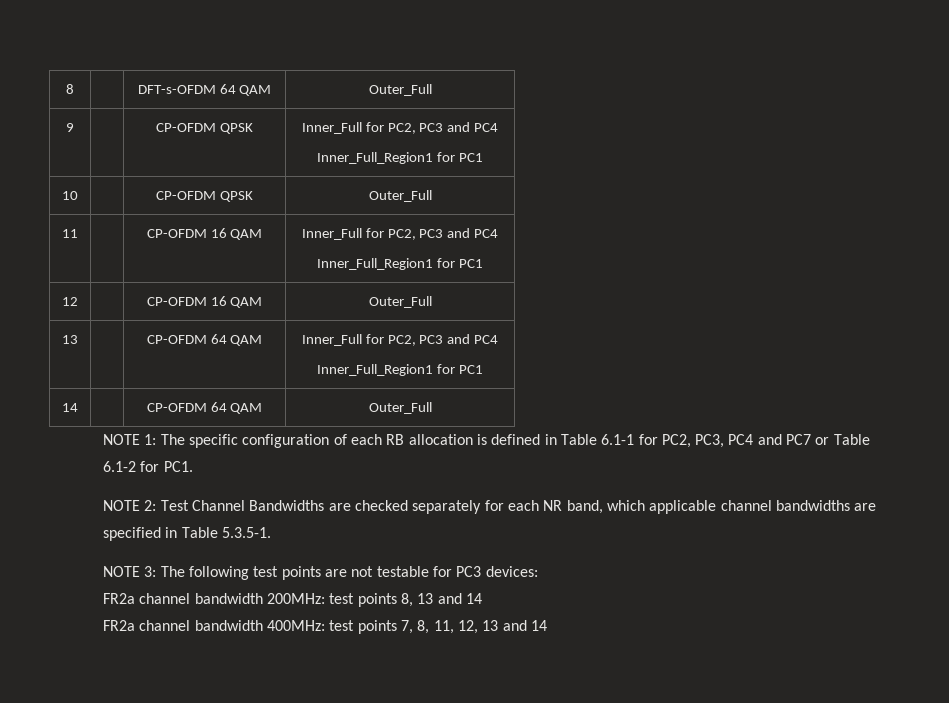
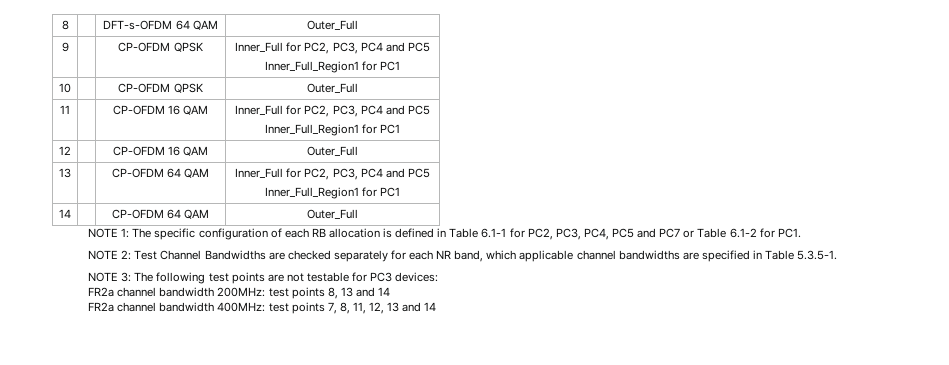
[419,122,499,132] PC3 and PC4 -> [332,42,430,54] PC3, PC4 and PC5
[419,228,499,238] PC3 and PC4 -> [332,105,430,117] PC3, PC4 and PC5
[419,334,499,344] PC3 and PC4 -> [332,168,430,180] PC3, PC4 and PC5
[728,434,754,445] PC4 -> [583,228,635,240] PC4, PC5

